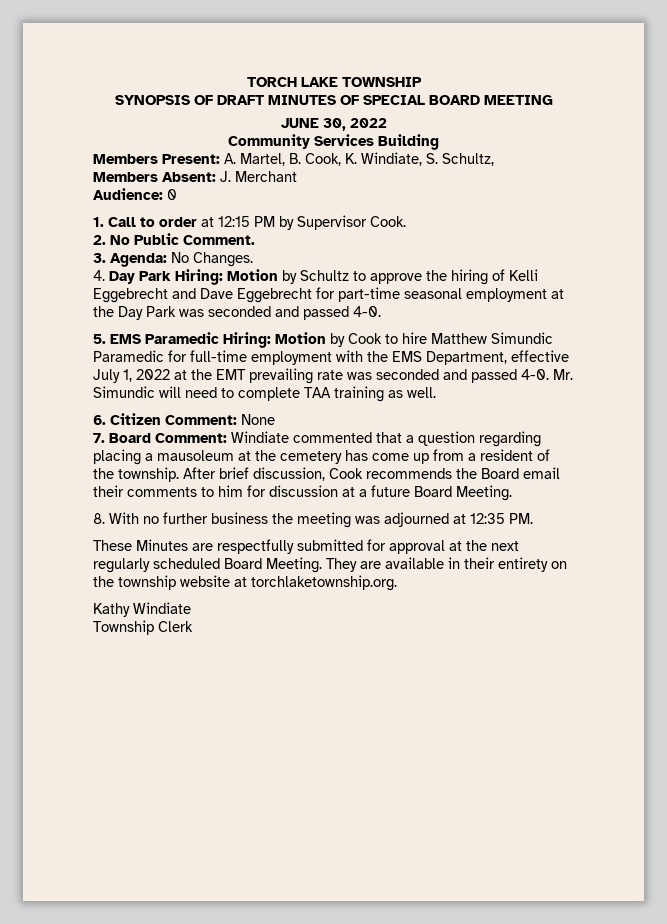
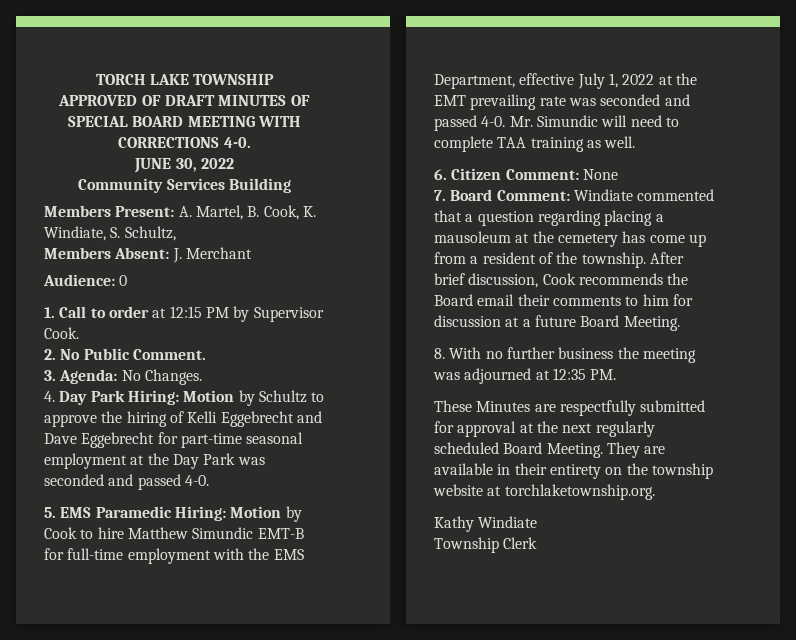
[114,95,190,105] SYNOPSIS -> [58,95,138,106] APPROVED
(553, 100) none -> [257,116,301,127] [118,137,251,148] WITH CORRECTIONS 4-0.
[93,350,164,362] Paramedic -> [257,528,304,539] EMT-B

